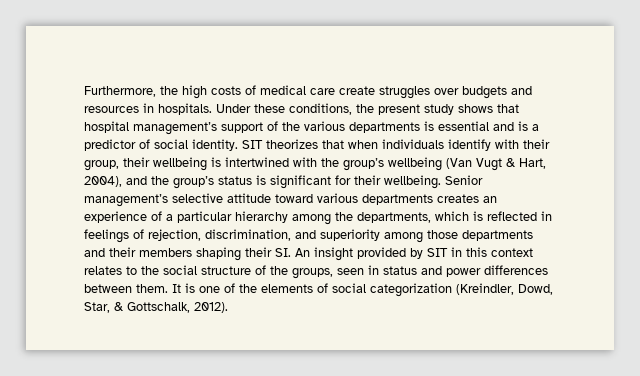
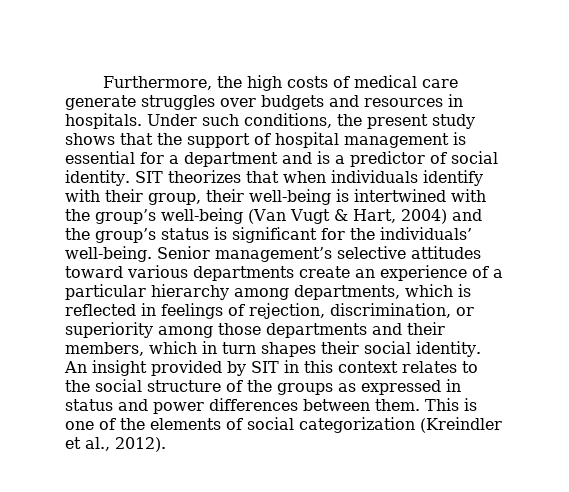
[339,86,375,95] create -> [65,95,136,110] generate
[254,104,285,113] these -> [202,114,239,126] such
[84,121,489,135] hospital management’s support of the various departments is essential -> [157,132,466,148] [65,151,278,167] the support of hospital management is essential for a department
[153,157,207,171] wellbeing -> [249,189,331,205] well-being
[388,157,442,171] wellbeing -> [161,208,243,224] well-being
[84,176,122,187] 2004), -> [400,209,447,224] 2004)
[354,175,441,189] their wellbeing. -> [350,227,472,240] [65,246,152,262] the individuals’ well-being.
[227,193,271,203] attitude -> [411,246,481,259] attitudes
[437,194,479,203] creates -> [299,266,350,278] create
[335,212,353,221] the -> (289, 294) none
[295,230,316,239] and -> [456,307,474,316] or
[139,247,291,261] members shaping their SI. -> [65,341,481,357] members, which in turn shapes their social identity.
[292,268,364,279] groups, seen -> [277,380,441,395] groups as expressed
[172,284,181,293] It -> [425,398,459,411] This
[456,283,553,295] [84,302,190,313] (Kreindler, Dowd, Star, & Gottschalk, -> [420,417,502,433] [65,437,110,451] (Kreindler et al.,

